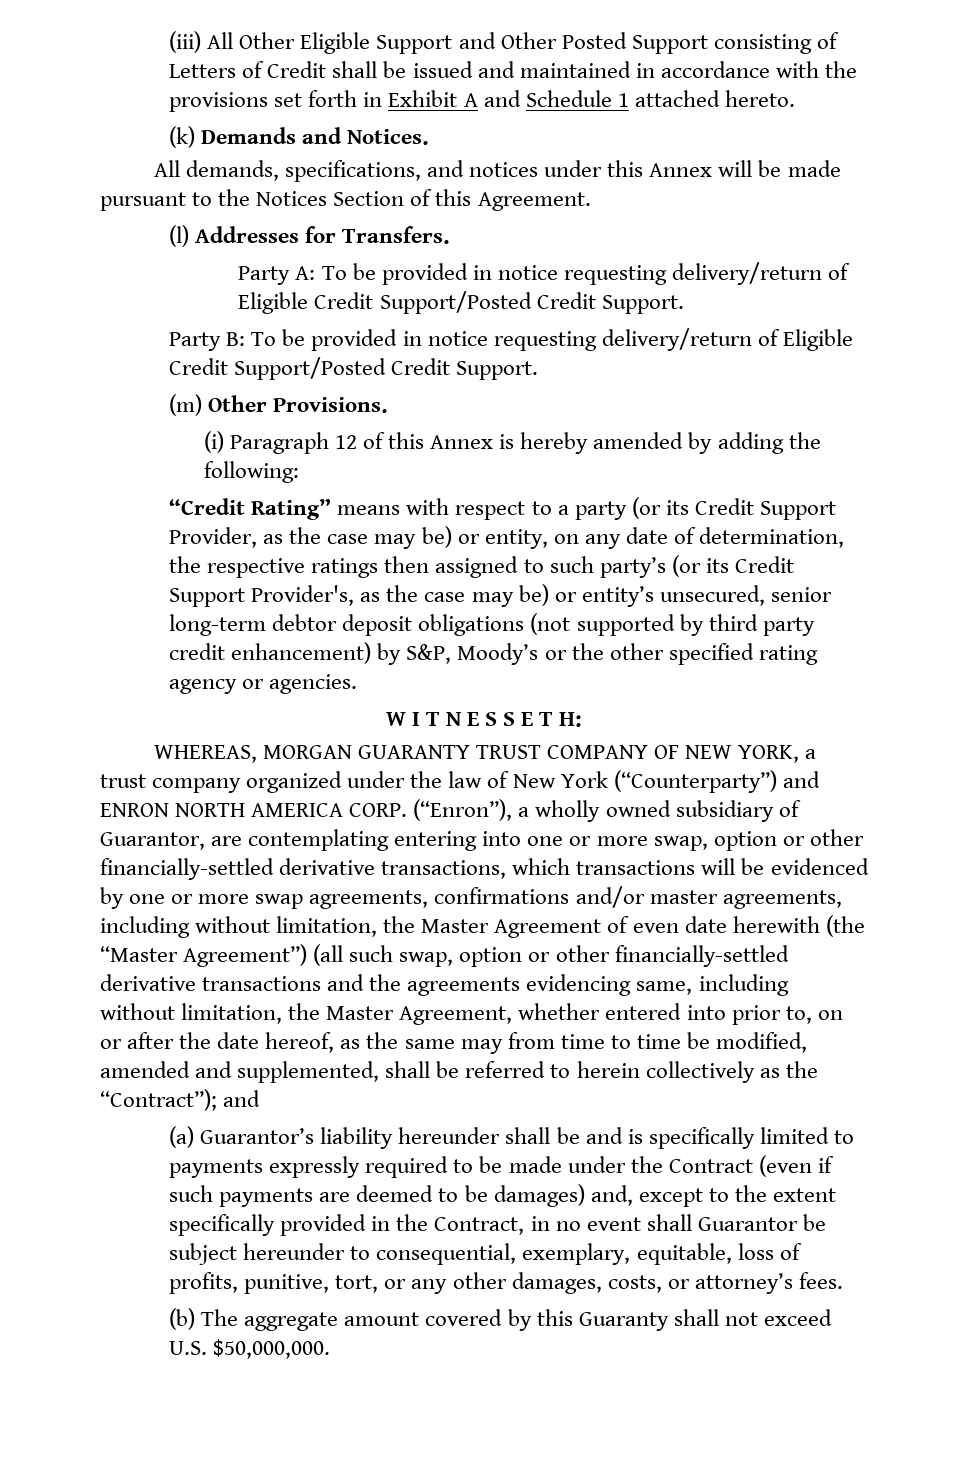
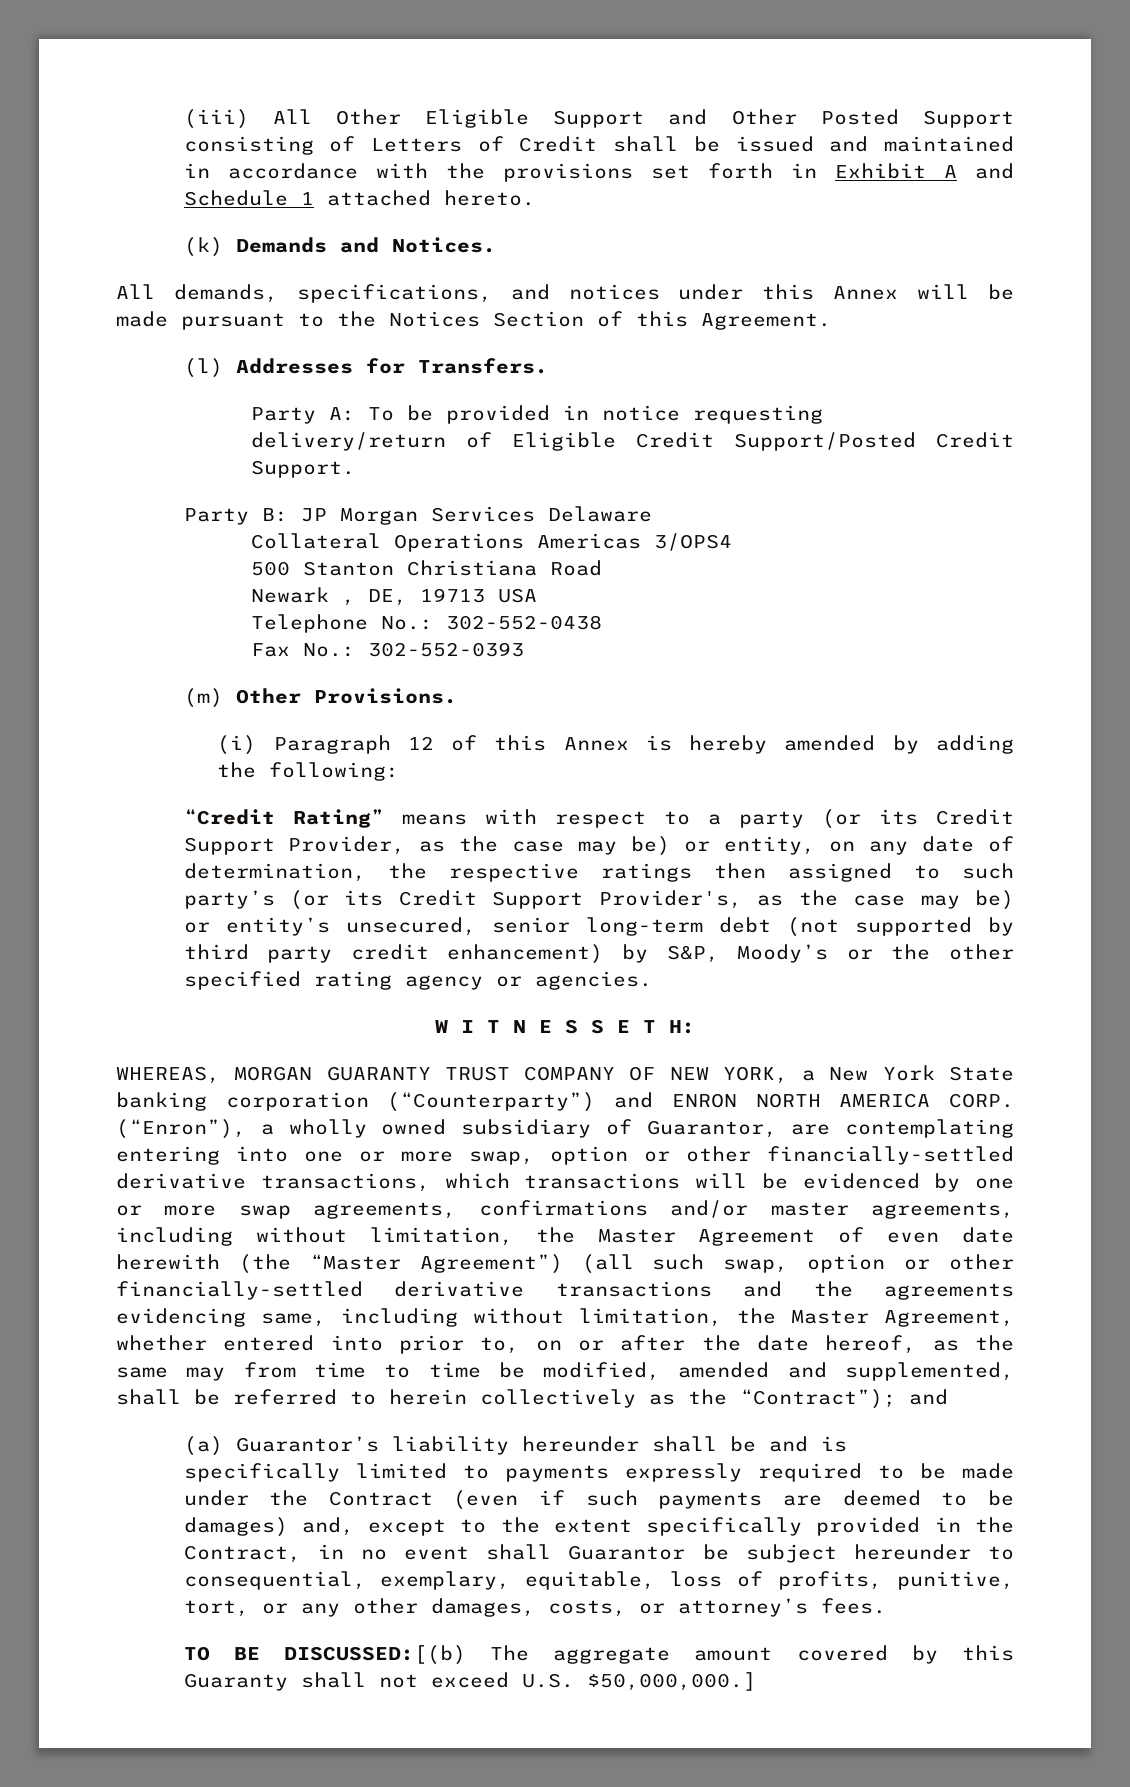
[251,328,853,351] [169,357,539,380] To be provided in notice requesting delivery/return of Eligible Credit Support/Posted Credit Support. -> [300,506,652,525] [251,533,733,552] [251,560,603,576] [251,587,538,606] [251,614,603,633] [251,642,525,657] JP Morgan Services Delaware // Collateral Operations Americas 3/OPS4 // 500 Stanton Christiana Road // Newark , DE, 19713 USA // Telephone No.: 302-552-0438 // Fax No.: 302-552-0393
[272,614,525,636] debtor deposit obligations -> [718,917,771,933] debt
[100,771,608,793] trust company organized under the law of New York -> [829,1065,1014,1081] [116,1092,369,1111] New York State banking corporation
[169,1308,196,1330] (b) -> [183,1645,466,1665] TO BE DISCUSSED:[(b)
[213,1339,331,1359] $50,000,000. -> [586,1672,756,1691] $50,000,000.]

